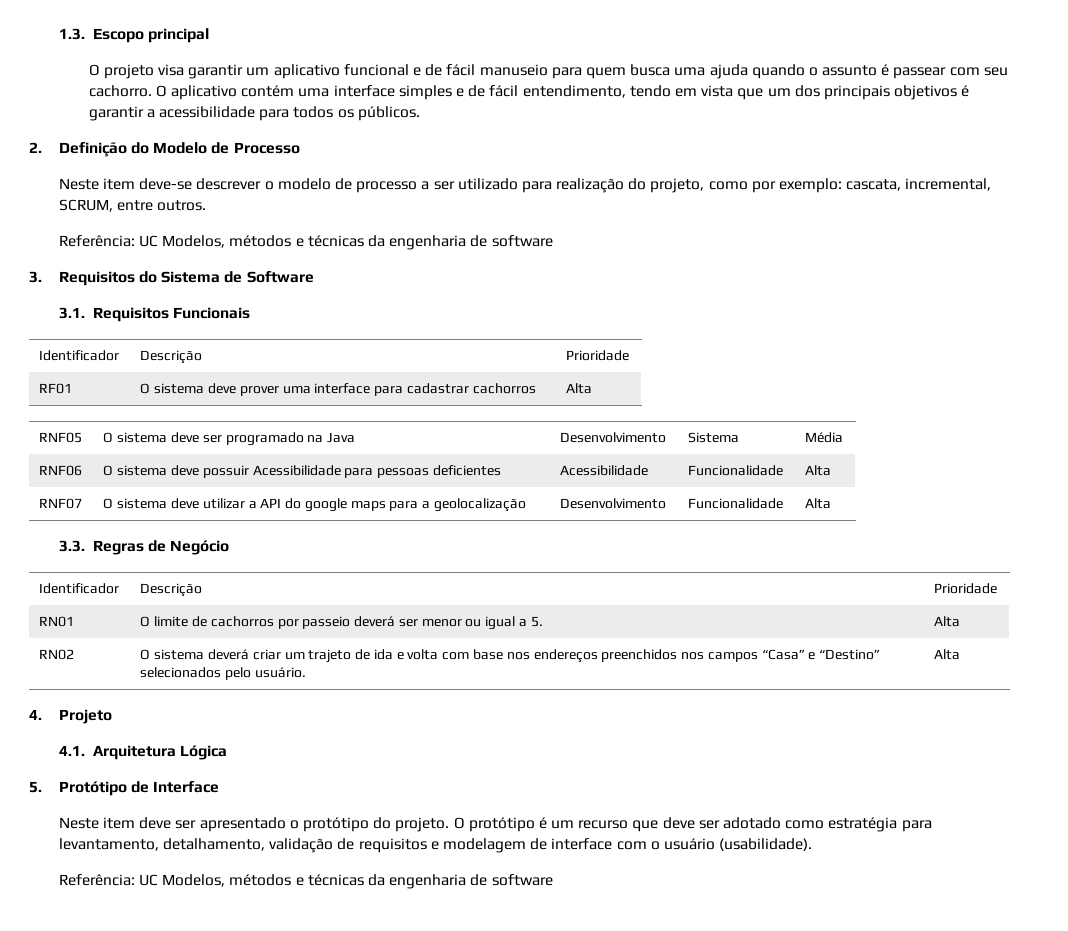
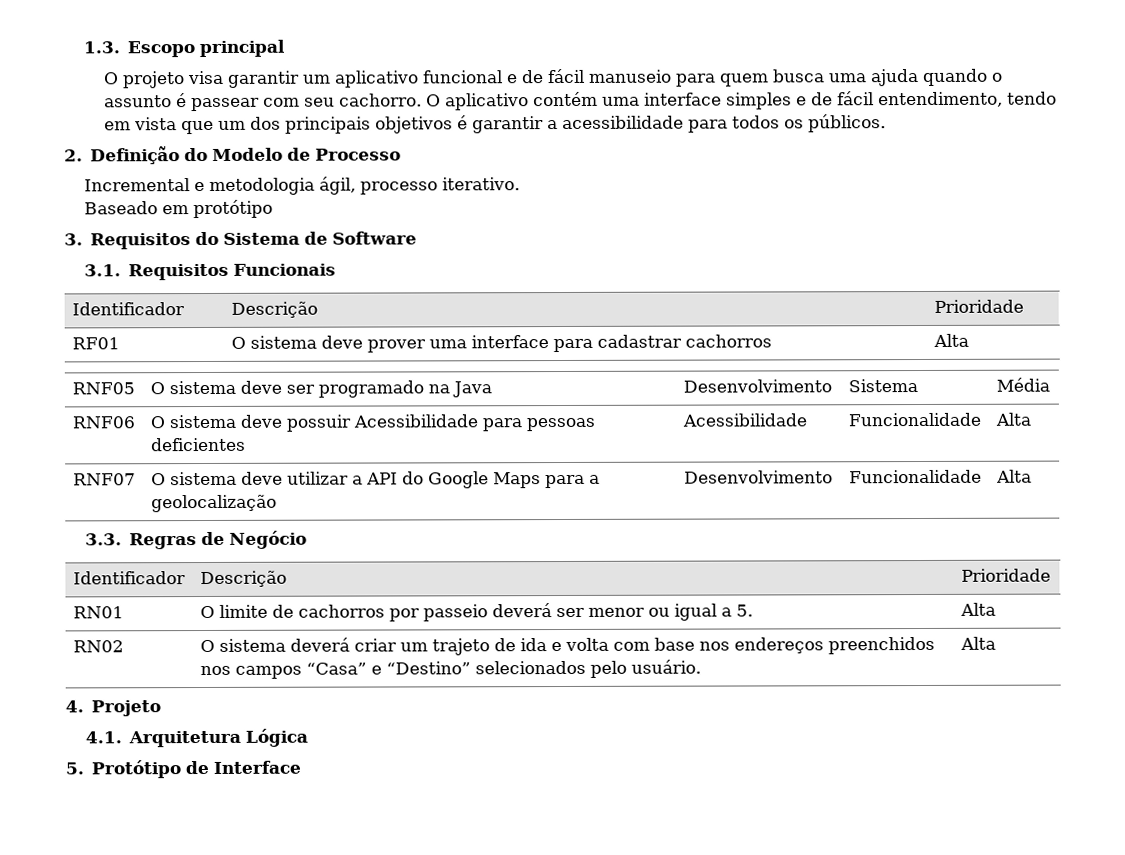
[58,178,992,193] [58,199,207,212] [58,235,553,250] Neste item deve-se descrever o modelo de processo a ser utilizado para realização do projeto, como por exemplo: cascata, incremental, SCRUM, entre outros. // Referência: UC Modelos, métodos e técnicas da engenharia de software -> [83,176,520,195] [83,199,273,219] Incremental e metodologia ágil, processo iterativo. // Baseado em protótipo
[304,498,386,512] google maps -> [427,471,541,489] Google Maps
[58,817,932,832] [58,838,813,853] [58,874,553,889] // Neste item deve ser apresentado o protótipo do projeto. O protótipo é um recurso que deve ser adotado como estratégia para levantamento, detalhamento, validação de requisitos e modelagem de interface com o usuário (usabilidade). // Referência: UC Modelos, métodos e técnicas da engenharia de software -> (302, 767) none

